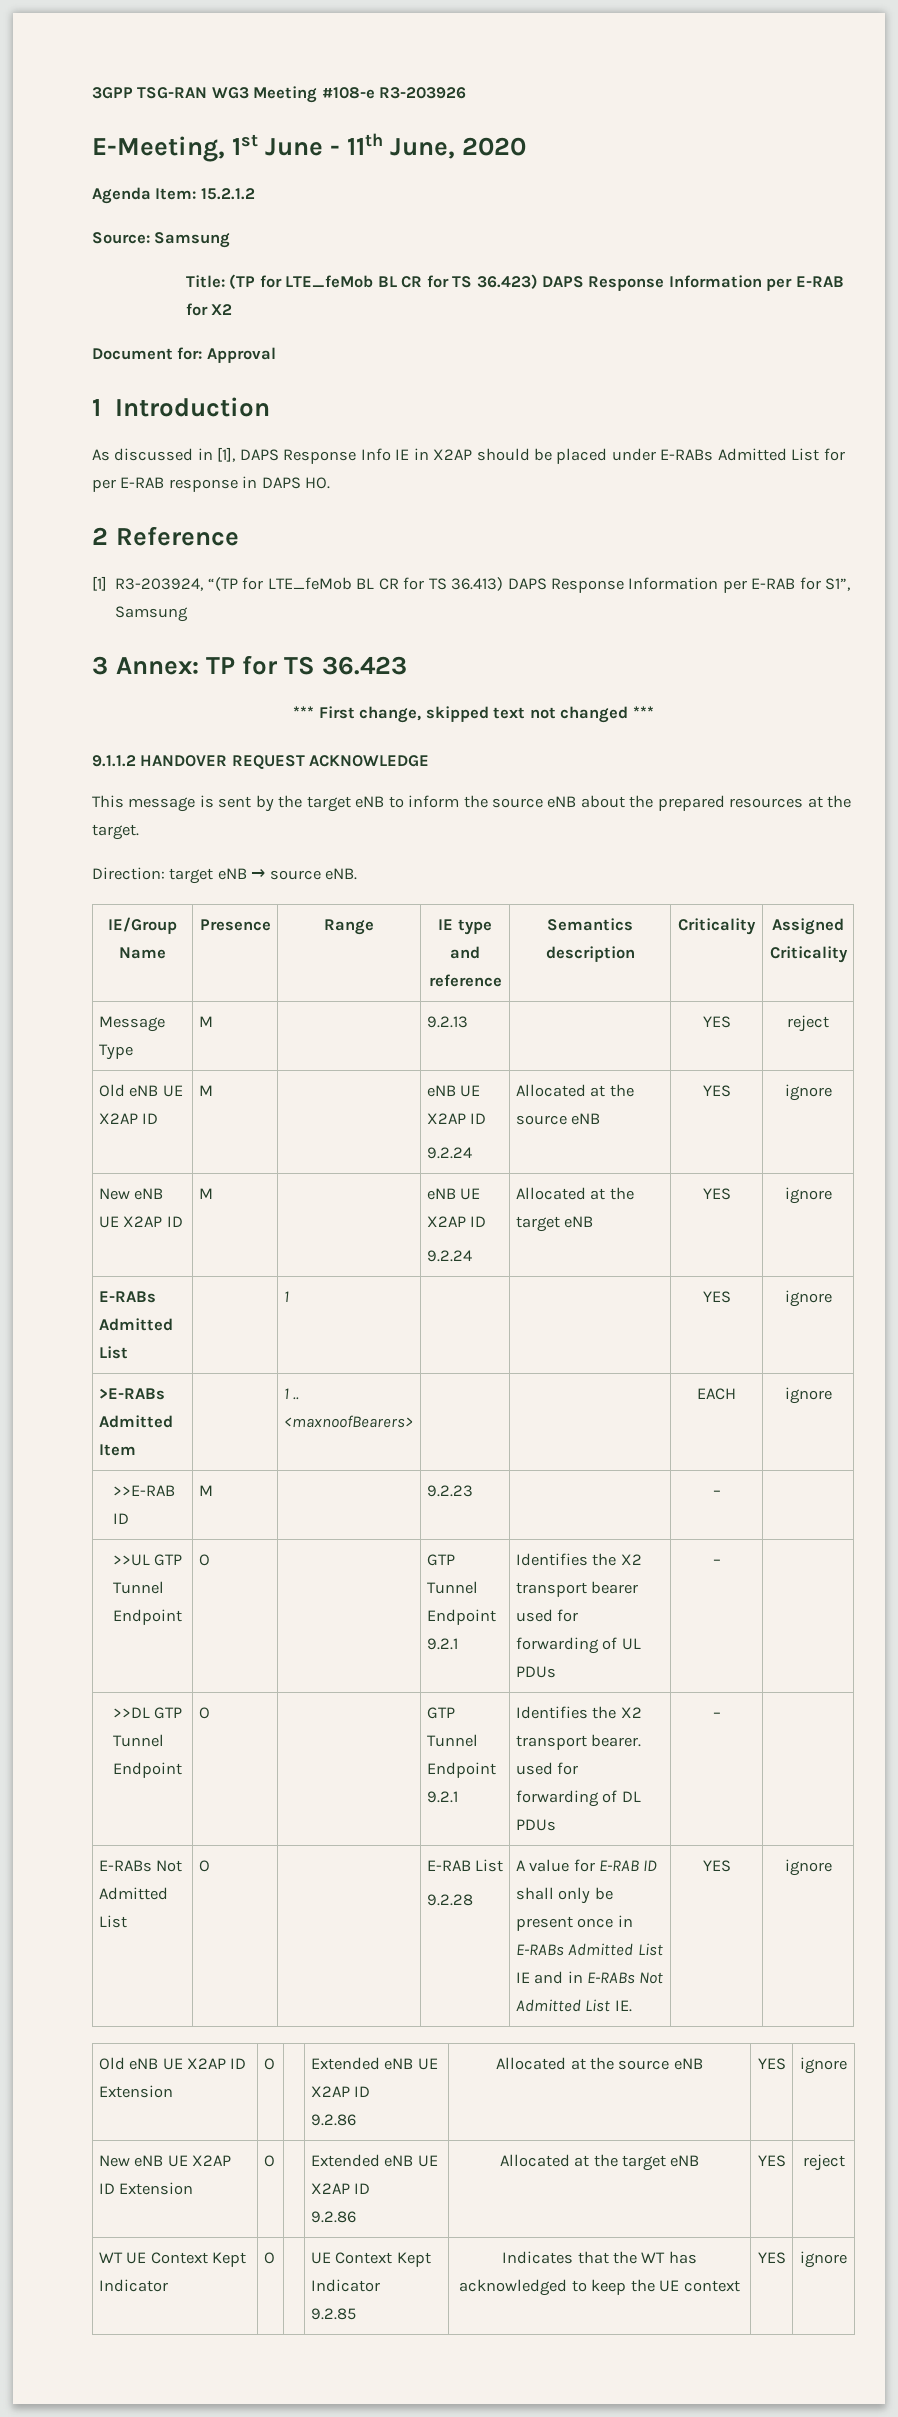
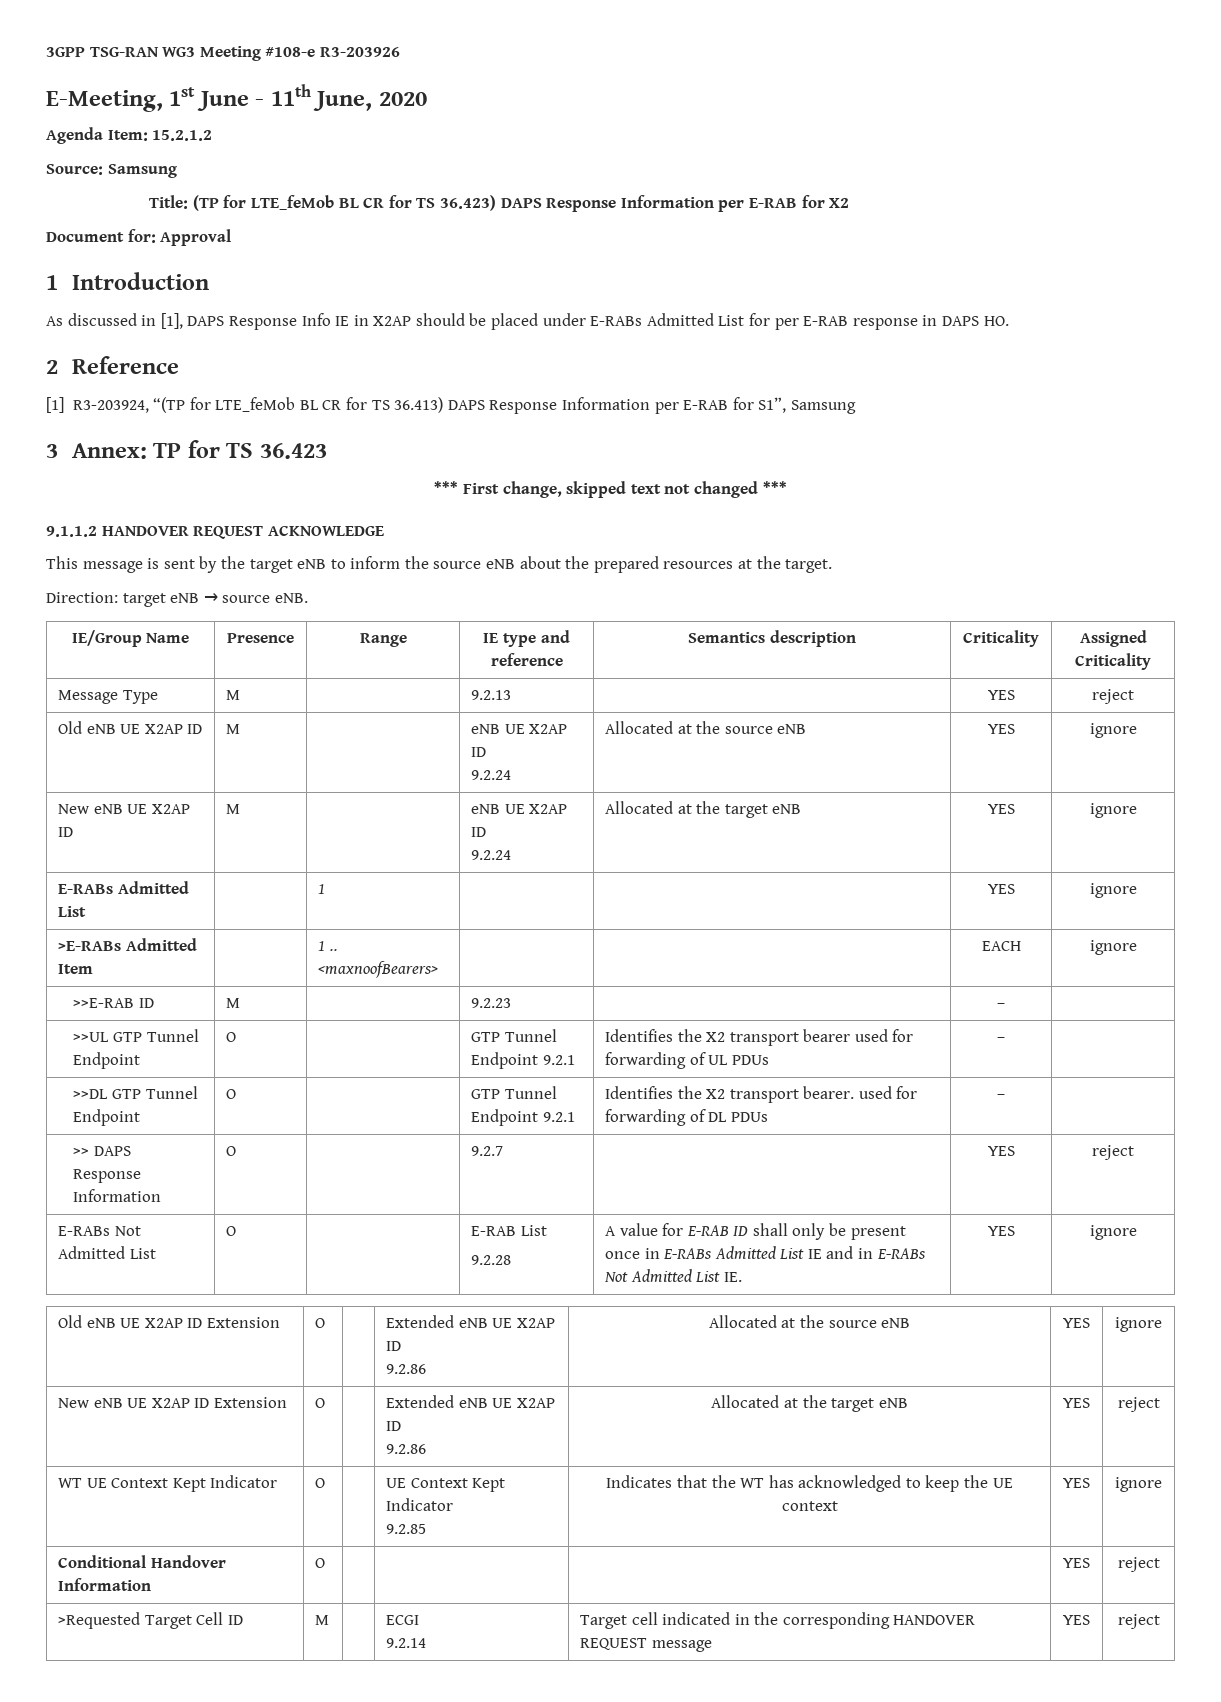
(721, 1715) none -> [73,1146,132,1156] [73,1169,142,1183] [73,1189,162,1202] [225,1146,236,1156] [470,1146,503,1156] [987,1146,1015,1156] [1092,1145,1134,1160] // >> DAPS Response Information | O | | 9.2.7 | | YES | reject
(847, 2259) none -> [57,1555,226,1568] [57,1578,151,1591] [314,1558,325,1568] [1063,1558,1090,1568] [1117,1557,1160,1572] [57,1612,243,1629] [314,1615,329,1625] [385,1615,419,1625] [385,1638,426,1648] [579,1612,976,1629] [579,1638,712,1652] [1063,1615,1090,1625] [1117,1614,1160,1629] // Conditional Handover Information | O | | | | YES | reject // >Requested Target Cell ID | M | | ECGI // 9.2.14 | Target cell indicated in the corresponding HANDOVER REQUEST message | YES | reject

